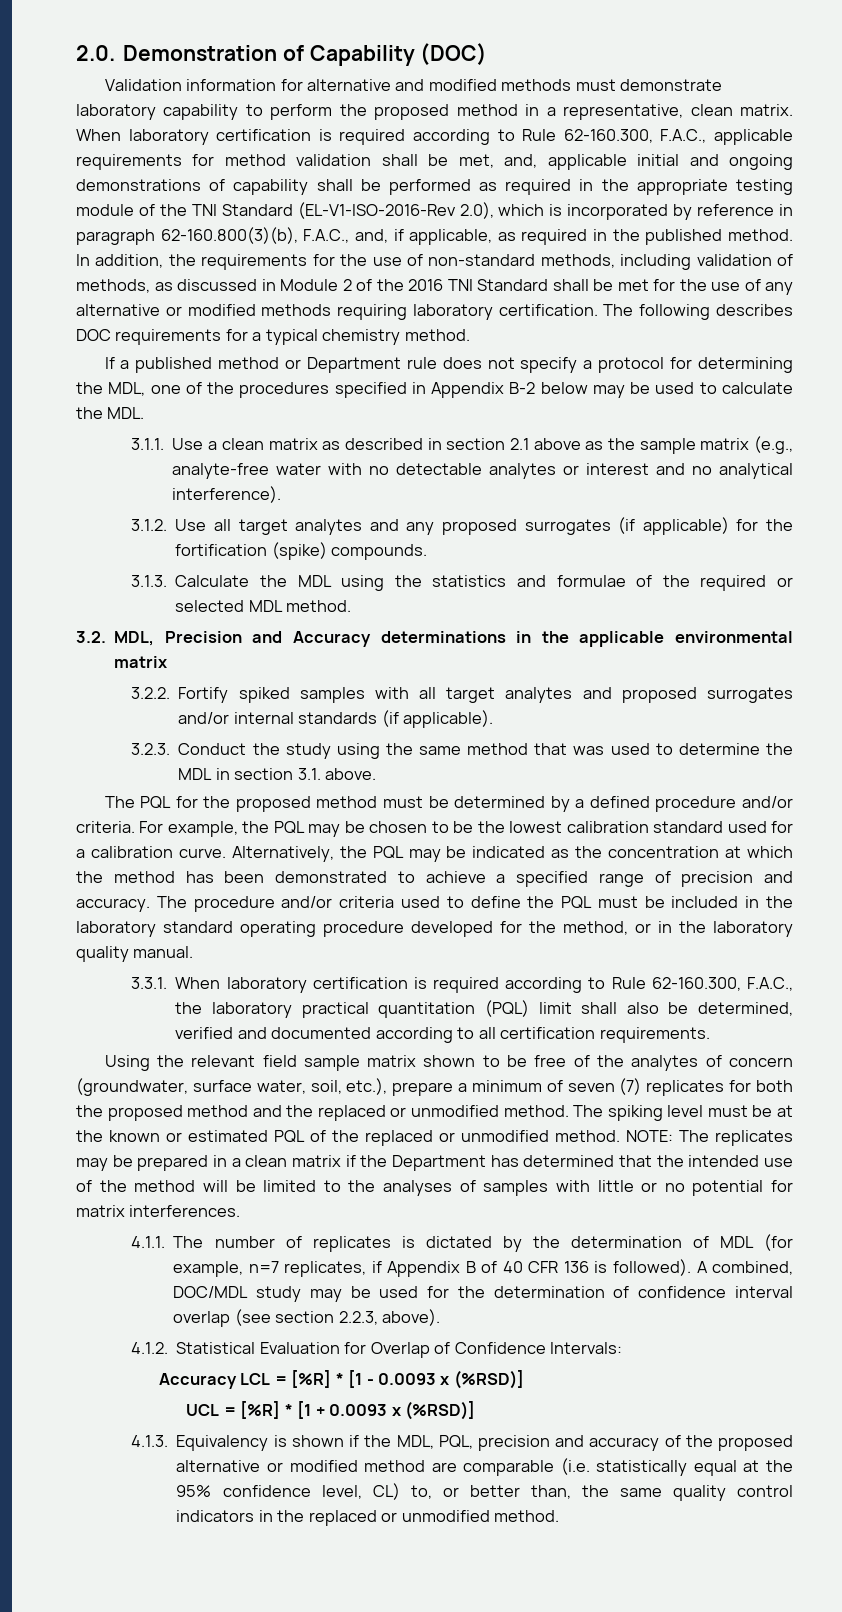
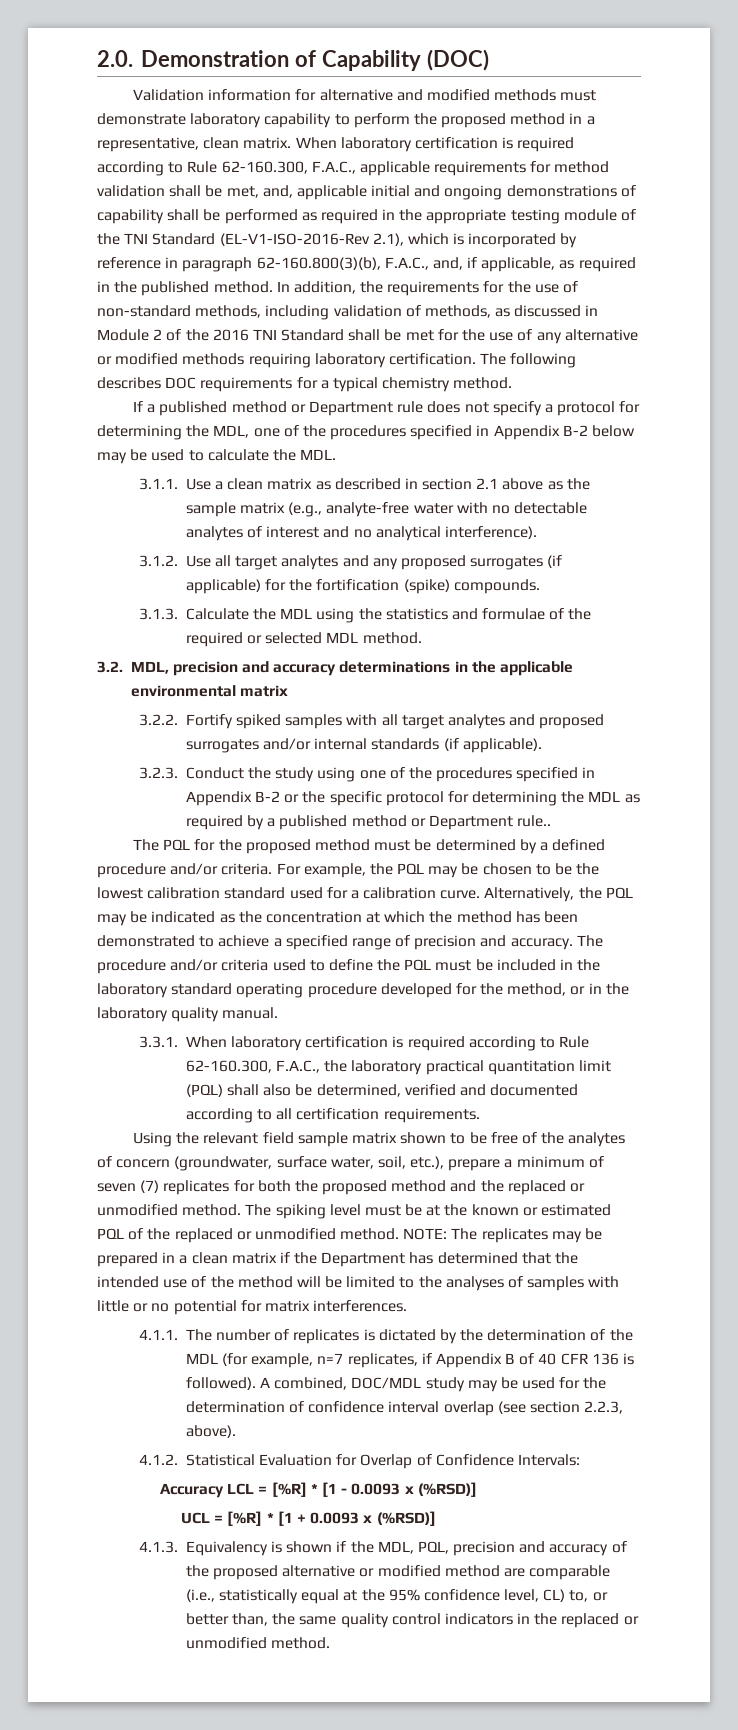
[459,202,494,219] 2.0), -> [372,233,404,246] 2.1),
[563,465,580,475] or -> [246,526,262,538] of
[164,631,372,647] Precision and Accuracy -> [172,661,337,676] precision and accuracy
[385,743,794,755] [178,768,377,780] the same method that was used to determine the MDL in section 3.1. above. -> [359,767,596,782] [185,791,640,806] [185,815,552,830] one of the procedures specified in Appendix B-2 or the specific protocol for determining the MDL as required by a published method or Department rule..
[484,1000,572,1017] (PQL) limit -> [578,1060,611,1072] [185,1084,223,1097] limit (PQL)
(709, 1242) none -> [609,1329,633,1341] the
[560,1458,590,1475] (i.e. -> [185,1589,215,1602] (i.e.,

